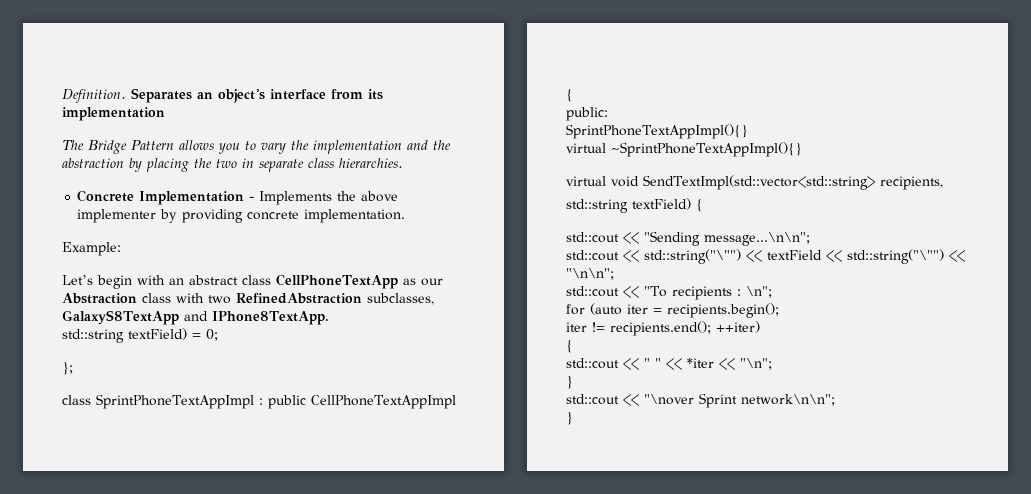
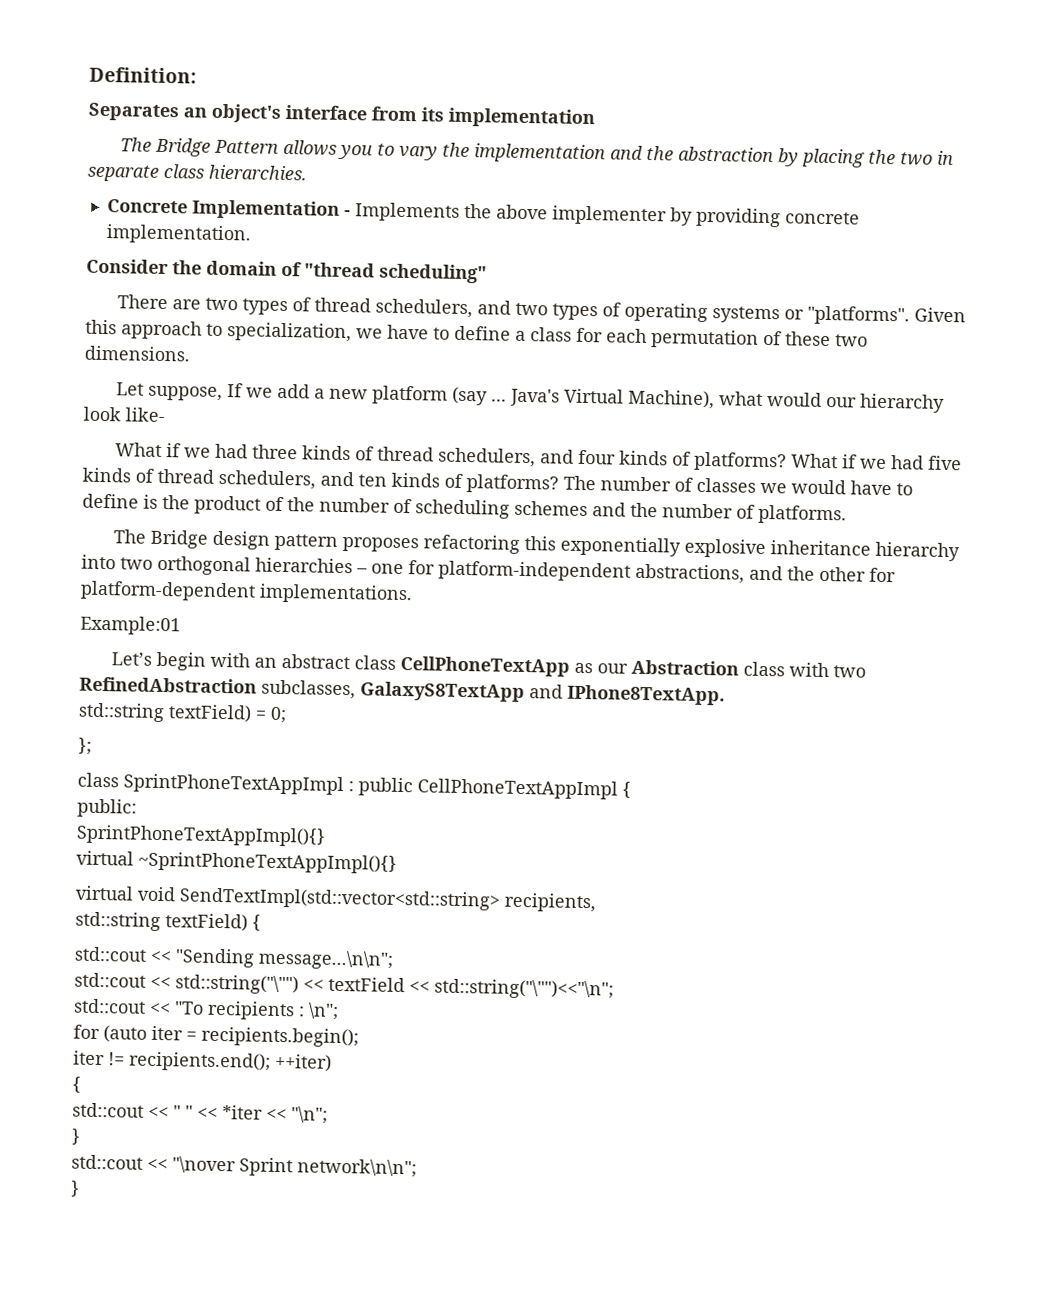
[62,89,126,103] Definition. -> [89,66,197,84] Definition: //
[62,242,121,256] Example: -> [86,258,487,284] [117,294,967,326] [85,319,868,349] [84,345,190,362] [116,382,946,413] [83,406,165,423] [115,442,963,472] [82,467,913,496] [82,493,847,525] [113,529,961,562] [81,554,896,584] [80,580,413,605] [80,615,181,636] Consider the domain of "thread scheduling" // There are two types of thread schedulers, and two types of operating systems or "platforms". Given this approach to specialization, we have to define a class for each permutation of these two dimensions. // Let suppose, If we add a new platform (say ... Java's Virtual Machine), what would our hierarchy look like- // What if we had three kinds of thread schedulers, and four kinds of platforms? What if we had five kinds of thread schedulers, and ten kinds of platforms? The number of classes we would have to define is the product of the number of scheduling schemes and the number of platforms. // The Bridge design pattern proposes refactoring this exponentially explosive inheritance hierarchy into two orthogonal hierarchies – one for platform-independent abstractions, and the other for platform-dependent implementations. // Example:01
[847,249,965,264] [566,268,614,280] std::string("\"") << "\n\n"; -> [434,978,614,1000] std::string("\"")<<"\n";

